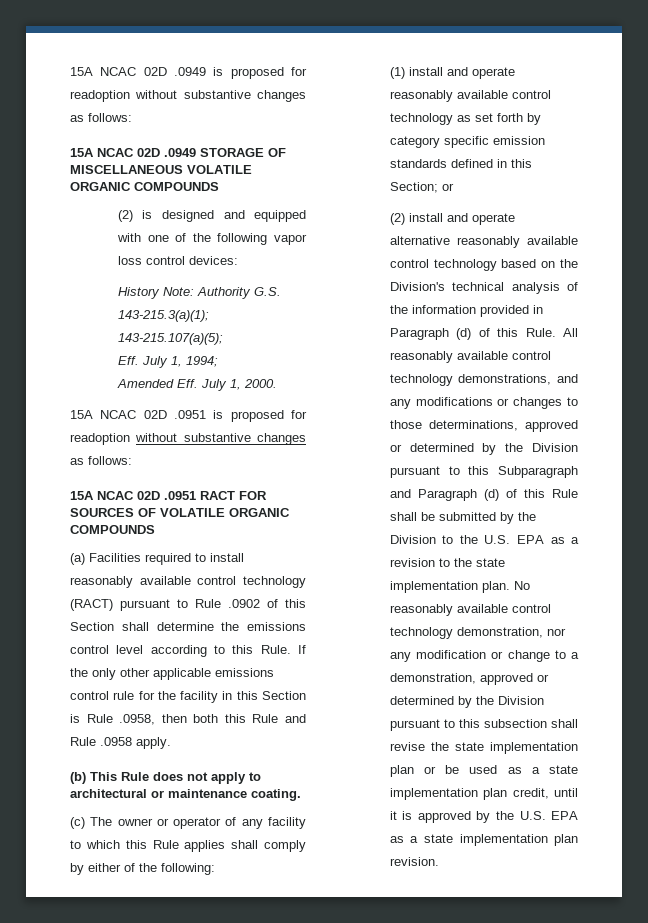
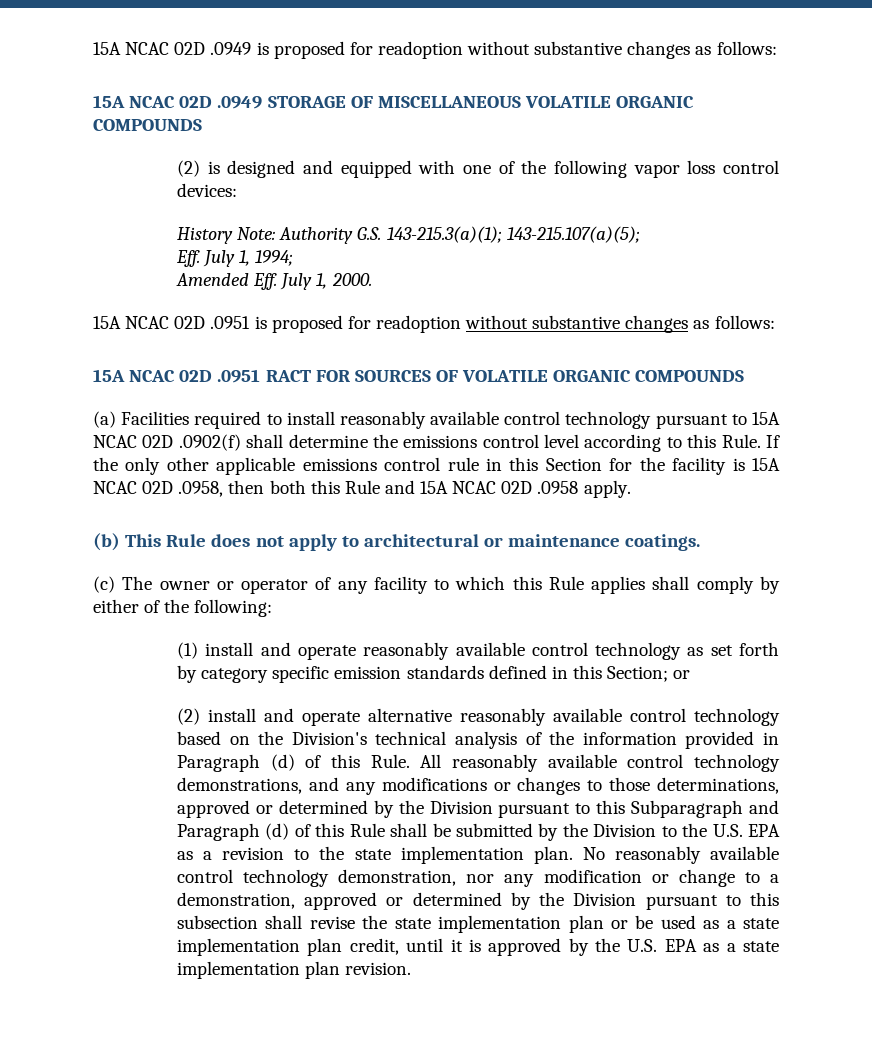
[70,599,306,611] [70,622,114,631] (RACT) pursuant to Rule .0902 of this Section -> [655,412,781,429] [93,434,241,451] pursuant to 15A NCAC 02D .0902(f)
[138,691,306,703] [70,714,113,723] for the facility in this Section is Rule -> [486,457,781,475] [93,481,174,494] in this Section for the facility is 15A NCAC 02D
[70,737,96,746] Rule -> [420,481,533,494] 15A NCAC 02D
[251,789,301,801] coating. -> [625,534,701,551] coatings.

